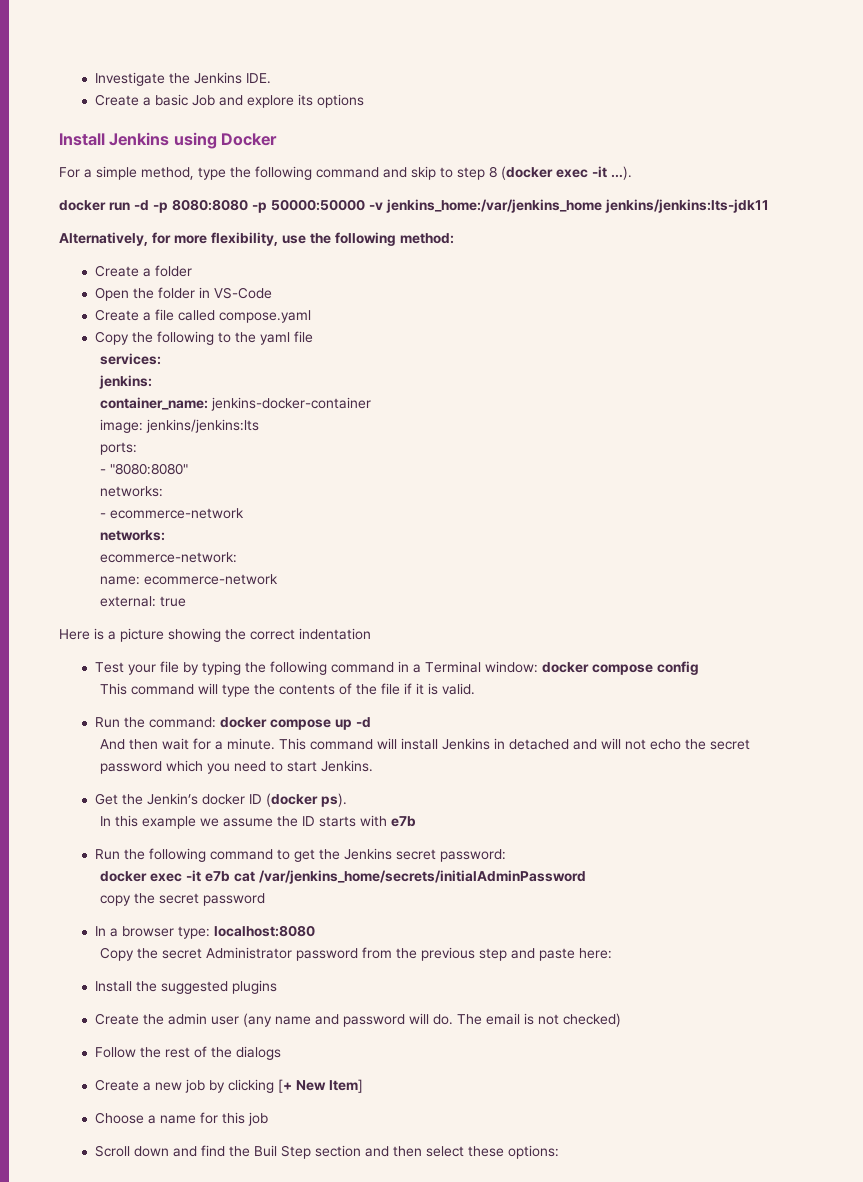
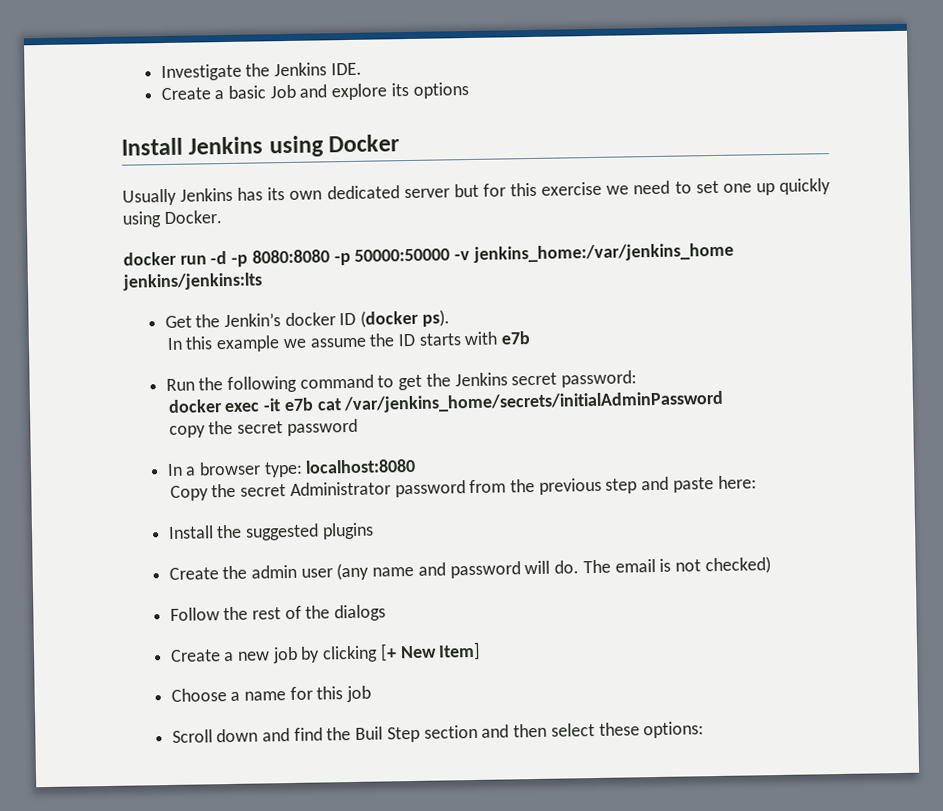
[59,166,632,180] For a simple method, type the following command and skip to step 8 (docker exec -it …). -> [122,178,832,206] [122,210,222,228] Usually Jenkins has its own dedicated server but for this exercise we need to set one up quickly using Docker.
[605,199,769,213] [59,232,454,246] [94,265,192,277] [94,287,272,301] [94,309,311,323] [94,331,313,345] [99,353,161,365] [98,375,152,389] [99,397,371,411] [99,419,259,433] [99,442,137,455] [99,463,188,475] [99,486,163,497] [99,508,244,519] [99,530,165,541] [99,552,237,563] [99,574,278,585] [99,596,186,607] [59,628,371,642] [94,661,699,675] [99,683,475,697] [94,717,371,730] [99,738,750,750] [99,760,373,774] jenkins/jenkins:lts-jdk11 // Alternatively, for more flexibility, use the following method: // Create a folder // Open the folder in VS-Code // Create a file called compose.yaml // Copy the following to the yaml file // services: // jenkins: // container_name: jenkins-docker-container // image: jenkins/jenkins:lts // ports: // - "8080:8080" // networks: // - ecommerce-network // networks: // ecommerce-network: // name: ecommerce-network // external: true // Here is a picture showing the correct indentation // Test your file by typing the following command in a Terminal window: docker compose config // This command will type the contents of the file if it is valid. // Run the command: docker compose up -d // And then wait for a minute. This command will install Jenkins in detached and will not echo the secret password which you need to start Jenkins. -> [122,272,263,291] jenkins/jenkins:lts

